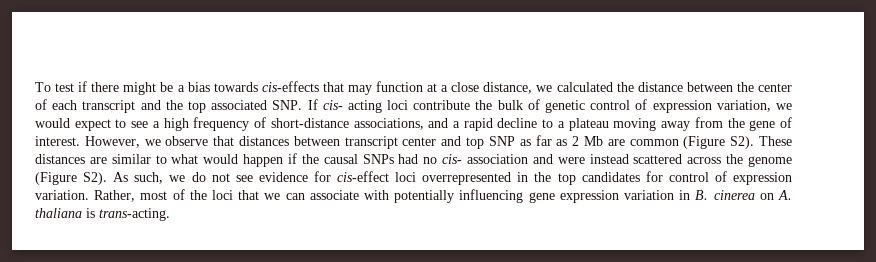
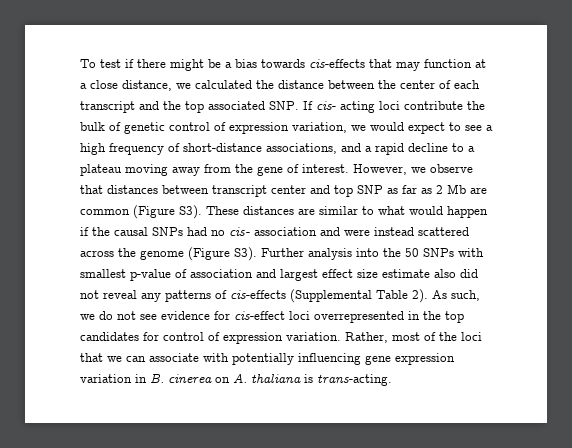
[730,136,755,149] S2). -> [179,205,202,219] S3).
[83,172,108,185] S2). -> [234,247,484,261] [80,269,478,281] [80,289,428,303] S3). Further analysis into the 50 SNPs with smallest p-value of association and largest effect size estimate also did not reveal any patterns of cis-effects (Supplemental Table 2).

